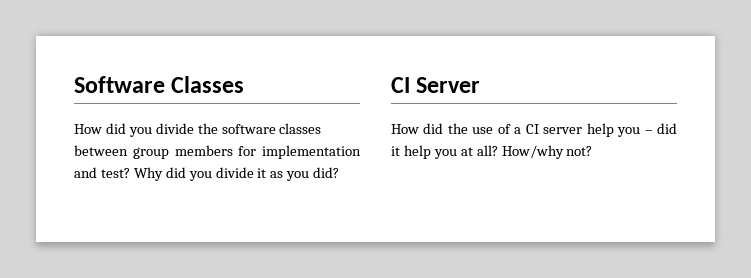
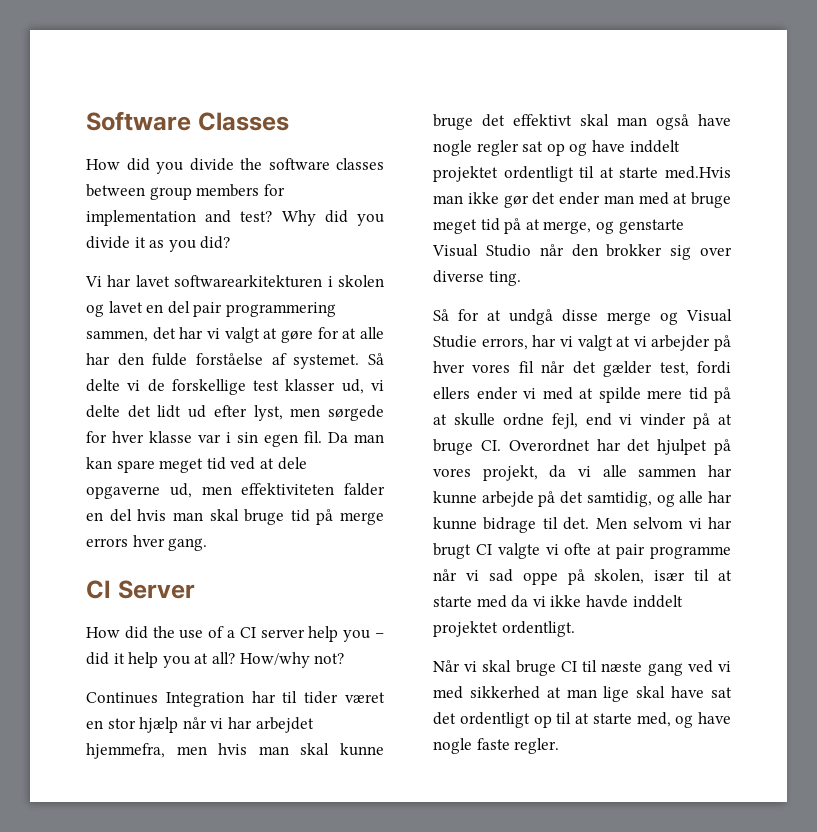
(340, 172) none -> [85,275,384,288] [86,301,336,317] [86,327,384,343] [86,353,384,369] [86,379,384,395] [86,405,384,421] [86,431,384,447] [86,457,307,473] [86,483,385,499] [86,509,384,525] [86,535,208,551] // Vi har lavet softwarearkitekturen i skolen og lavet en del pair programmering sammen, det har vi valgt at gøre for at alle har den fulde forståelse af systemet. Så delte vi de forskellige test klasser ud, vi delte det lidt ud efter lyst, men sørgede for hver klasse var i sin egen fil. Da man kan spare meget tid ved at dele opgaverne ud, men effektiviteten falder en del hvis man skal bruge tid på merge errors hver gang.
(593, 151) none -> [86,691,386,707] [86,717,314,733] [86,743,384,759] [433,114,731,130] [433,140,680,156] [433,166,731,182] [433,192,731,208] [433,218,684,234] [432,244,732,260] [433,270,521,286] [433,309,732,325] [433,335,731,351] [433,361,731,377] [433,387,731,403] [433,413,732,429] [433,439,731,455] [433,465,732,481] [433,491,732,507] [433,517,732,533] [433,543,731,559] [433,569,732,585] [433,595,683,608] [433,621,575,637] [433,660,731,676] [433,686,732,702] [433,712,731,728] [433,738,560,754] // Continues Integration har til tider været en stor hjælp når vi har arbejdet hjemmefra, men hvis man skal kunne bruge det effektivt skal man også have nogle regler sat op og have inddelt projektet ordentligt til at starte med.Hvis man ikke gør det ender man med at bruge meget tid på at merge, og genstarte Visual Studio når den brokker sig over diverse ting. // Så for at undgå disse merge og Visual Studie errors, har vi valgt at vi arbejder på hver vores fil når det gælder test, fordi ellers ender vi med at spilde mere tid på at skulle ordne fejl, end vi vinder på at bruge CI. Overordnet har det hjulpet på vores projekt, da vi alle sammen har kunne arbejde på det samtidig, og alle har kunne bidrage til det. Men selvom vi har brugt CI valgte vi ofte at pair programme når vi sad oppe på skolen, især til at starte med da vi ikke havde inddelt projektet ordentligt. // Når vi skal bruge CI til næste gang ved vi med sikkerhed at man lige skal have sat det ordentligt op til at starte med, og have nogle faste regler.

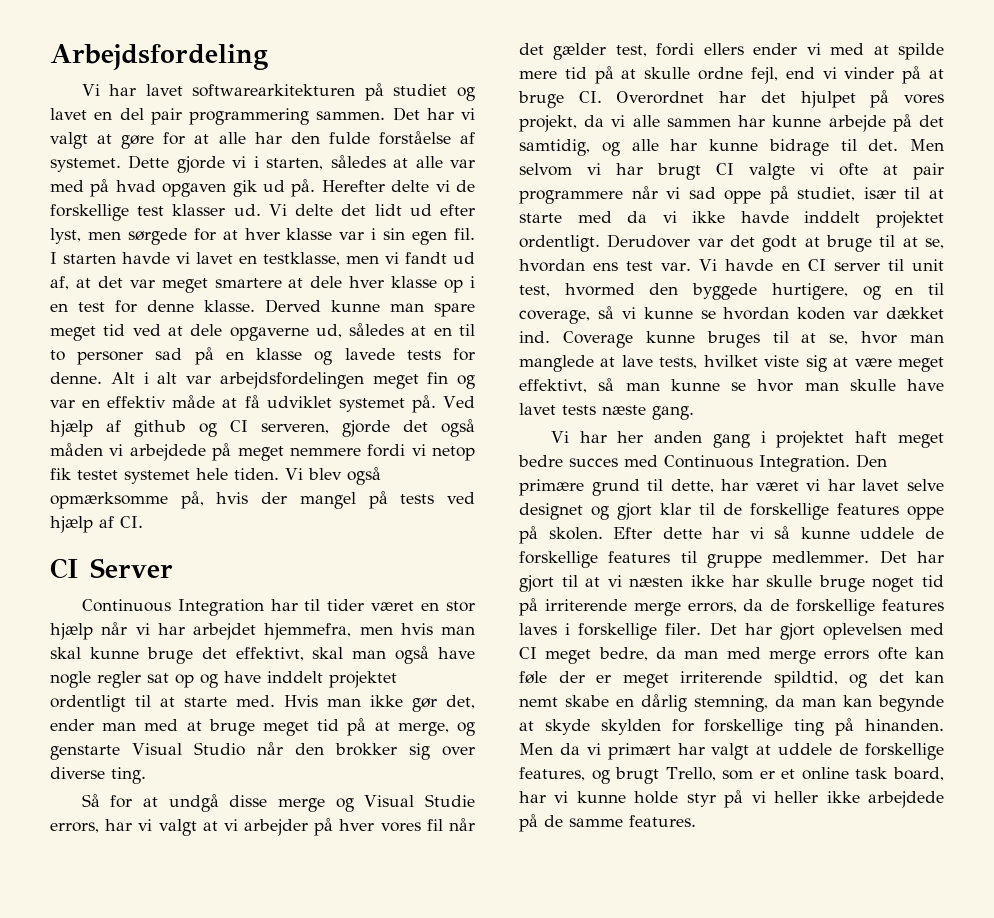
[86,111,289,131] [86,158,384,174] [86,184,285,200] [86,210,384,226] [86,236,231,252] Software Classes // How did you divide the software classes between group members for implementation and test? Why did you divide it as you did? -> [50,44,268,70] Arbejdsfordeling
[327,275,384,287] i skolen -> [364,83,448,101] på studiet
[86,327,176,342] sammen, det -> [316,107,420,121] sammen. Det
[368,353,384,365] Så -> [128,155,476,173] [50,179,385,197] Dette gjorde vi i starten, således at alle var med på hvad opgaven gik ud på. Herefter
[341,379,384,394] ud, vi -> [233,204,287,216] ud. Vi
(107, 437) none -> [222,230,238,240] at
[328,432,384,443] [86,457,112,469] Da man kan -> [50,252,475,266] [50,276,476,293] [50,299,424,313] I starten havde vi lavet en testklasse, men vi fandt ud af, at det var meget smartere at dele hver klasse op i en test for denne klasse. Derved kunne man
[201,483,385,496] [86,509,384,525] [86,535,208,551] [86,580,195,599] [86,626,385,642] [86,652,345,668] [86,692,158,704] men effektiviteten falder en del hvis man skal bruge tid på merge errors hver gang. // CI Server // How did the use of a CI server help you – did it help you at all? How/why not? // Continues -> [349,323,476,336] [50,347,476,365] [50,372,475,389] [50,395,476,413] [50,419,475,437] [50,443,475,461] [50,467,381,485] [50,491,476,509] [50,516,143,533] [50,558,173,579] [81,599,171,612] således at en til to personer sad på en klasse og lavede tests for denne. Alt i alt var arbejdsfordelingen meget fin og var en effektiv måde at få udviklet systemet på. Ved hjælp af github og CI serveren, gjorde det også måden vi arbejdede på meget nemmere fordi vi netop fik testet systemet hele tiden. Vi blev også opmærksomme på, hvis der mangel på tests ved hjælp af CI. // CI Server // Continuous
[513,114,572,126] effektivt -> [235,647,304,661] effektivt,
[665,166,731,179] med.Hvis -> [236,695,318,707] med. Hvis
[532,192,556,205] det -> [446,695,475,709] det,
[650,546,731,559] programme -> [519,190,623,204] programmere
[594,569,645,584] skolen, -> [797,187,856,201] studiet,
[433,660,731,676] [433,686,732,702] [433,712,731,728] [433,738,560,754] // Når vi skal bruge CI til næste gang ved vi med sikkerhed at man lige skal have sat det ordentligt op til at starte med, og have nogle faste regler. -> [607,234,944,252] [519,259,944,272] [519,283,944,300] [519,306,944,324] [519,331,944,348] [519,355,945,372] [519,378,944,393] [519,403,694,420] [550,431,944,448] [518,454,887,472] [519,479,944,496] [519,503,944,520] [519,526,944,544] [519,550,944,568] [519,575,944,592] [519,598,944,616] [519,622,944,640] [519,647,944,664] [519,671,944,688] [519,694,944,712] [519,718,944,736] [519,743,944,760] [519,767,944,784] [519,790,944,808] [519,814,696,832] Derudover var det godt at bruge til at se, hvordan ens test var. Vi havde en CI server til unit test, hvormed den byggede hurtigere, og en til coverage, så vi kunne se hvordan koden var dækket ind. Coverage kunne bruges til at se, hvor man manglede at lave tests, hvilket viste sig at være meget effektivt, så man kunne se hvor man skulle have lavet tests næste gang. // Vi har her anden gang i projektet haft meget bedre succes med Continuous Integration. Den primære grund til dette, har været vi har lavet selve designet og gjort klar til de forskellige features oppe på skolen. Efter dette har vi så kunne uddele de forskellige features til gruppe medlemmer. Det har gjort til at vi næsten ikke har skulle bruge noget tid på irriterende merge errors, da de forskellige features laves i forskellige filer. Det har gjort oplevelsen med CI meget bedre, da man med merge errors ofte kan føle der er meget irriterende spildtid, og det kan nemt skabe en dårlig stemning, da man kan begynde at skyde skylden for forskellige ting på hinanden. Men da vi primært har valgt at uddele de forskellige features, og brugt Trello, som er et online task board, har vi kunne holde styr på vi heller ikke arbejdede på de samme features.

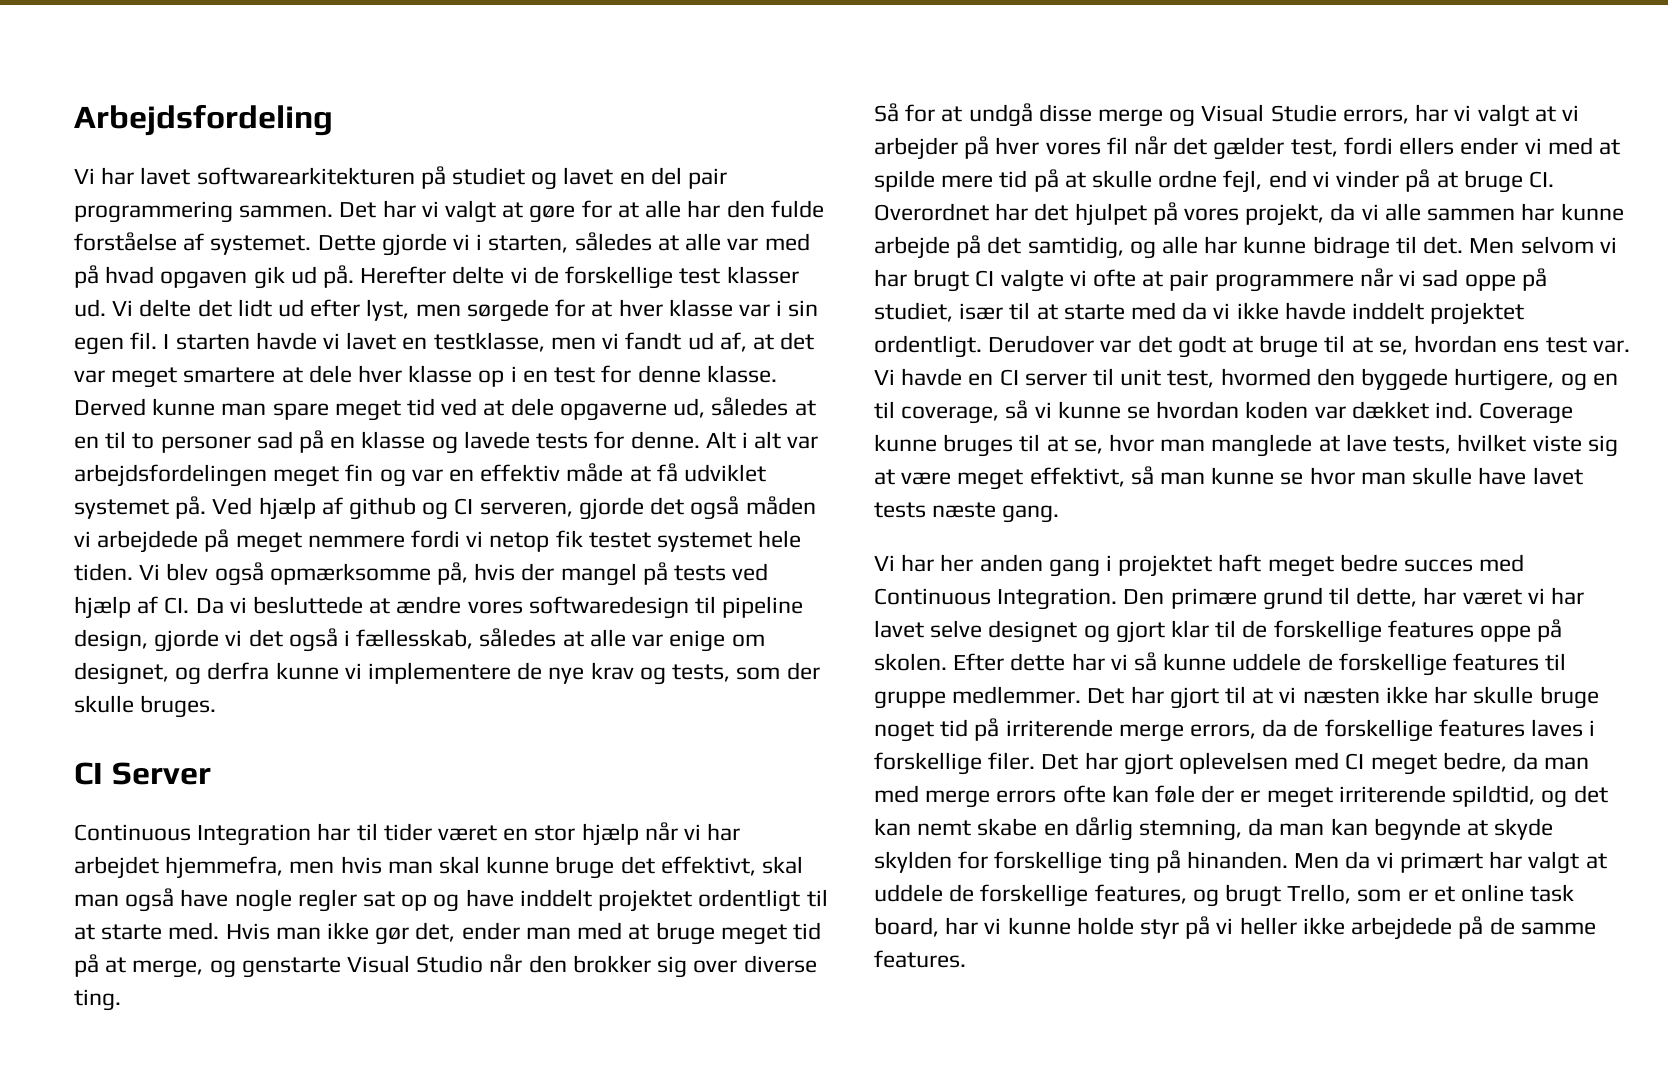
(143, 522) none -> [195,596,804,619] [74,628,765,652] [74,662,820,685] [74,695,217,718] Da vi besluttede at ændre vores softwaredesign til pipeline design, gjorde vi det også i fællesskab, således at alle var enige om designet, og derfra kunne vi implementere de nye krav og tests, som der skulle bruges.

